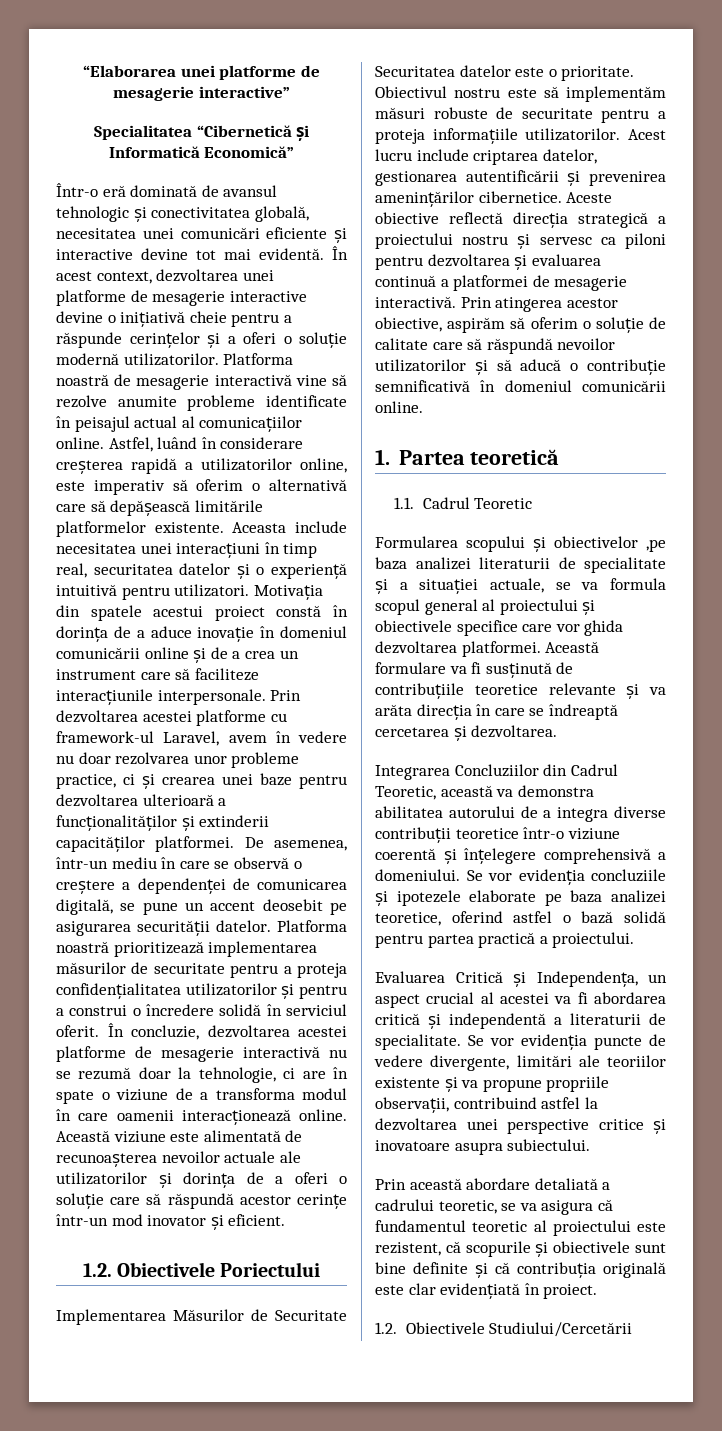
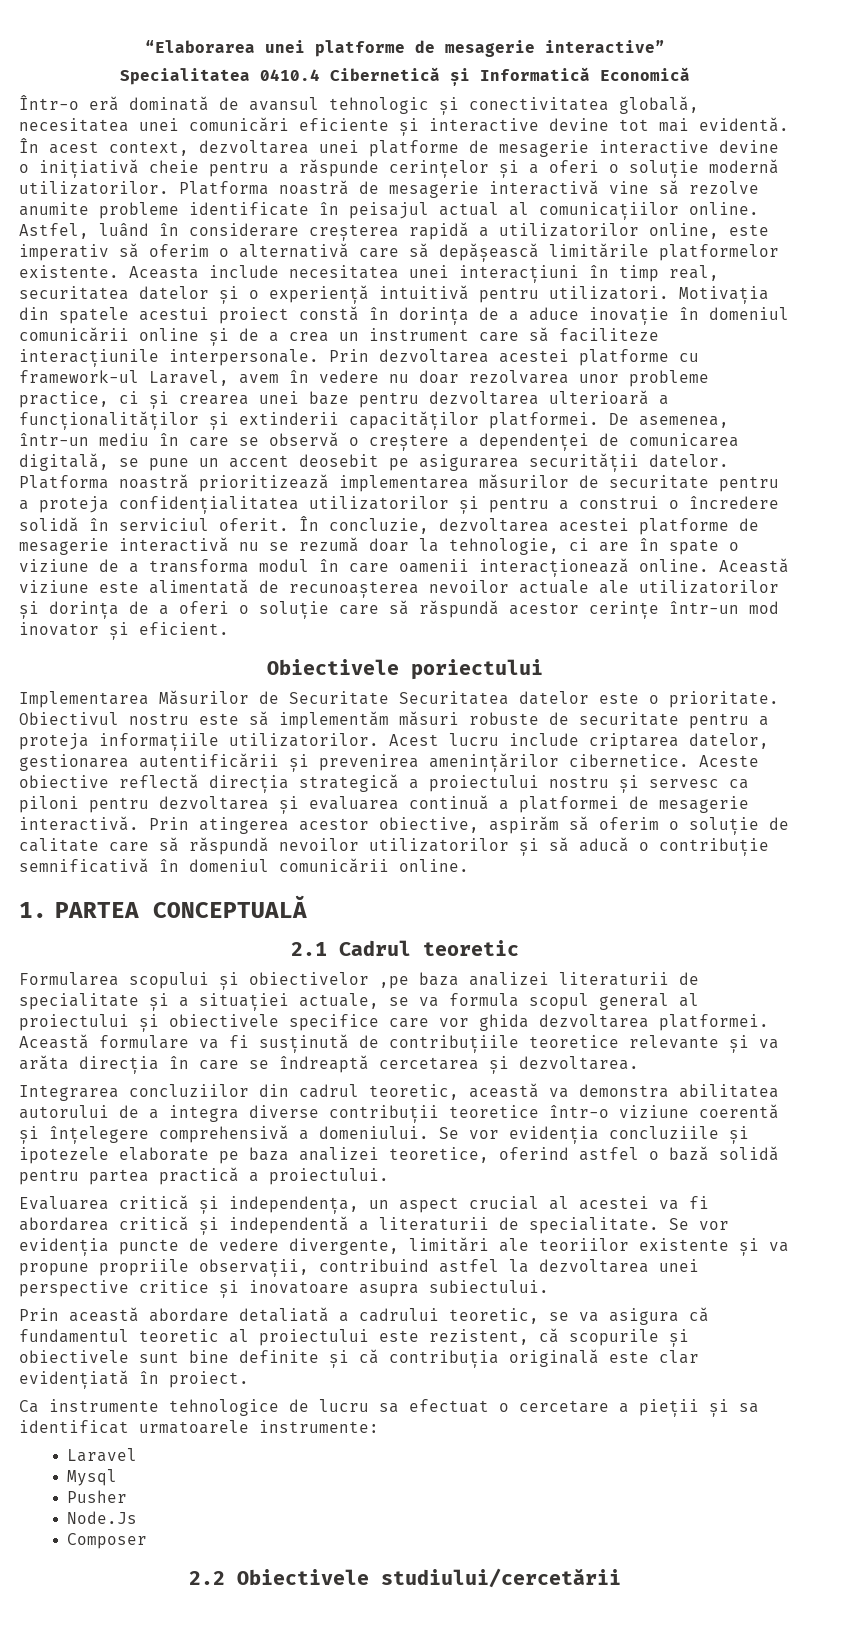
[196,125,292,137] “Cibernetică -> [259,67,440,81] 0410.4 Cibernetică
[204,146,295,158] Economică” -> [599,67,690,81] Economică
[82,1262,321,1277] 1.2. Obiectivele Poriectului -> [266,659,543,680] Obiectivele poriectului
[398,449,560,465] [394,497,533,509] Partea teoretică // 1.1. Cadrul Teoretic -> [54,895,307,918] [290,940,519,956] PARTEA CONCEPTUALĂ // 2.1 Cadrul teoretic
[454,764,618,777] [375,786,436,800] Concluziilor din Cadrul Teoretic, -> [129,1084,459,1100] concluziilor din cadrul teoretic,
[455,971,638,987] Critică și Independența, -> [119,1195,359,1214] critică și independența,
[375,1322,633,1337] 1.2. Obiectivele Studiului/Cercetării -> [19,1399,759,1417] [19,1420,379,1434] [66,1448,137,1462] [66,1469,117,1486] [66,1490,127,1503] [66,1511,137,1524] [66,1533,147,1549] [188,1568,621,1588] Ca instrumente tehnologice de lucru sa efectuat o cercetare a pieții și sa identificat urmatoarele instrumente: // Laravel // Mysql // Pusher // Node.Js // Composer // 2.2 Obiectivele studiului/cercetării

